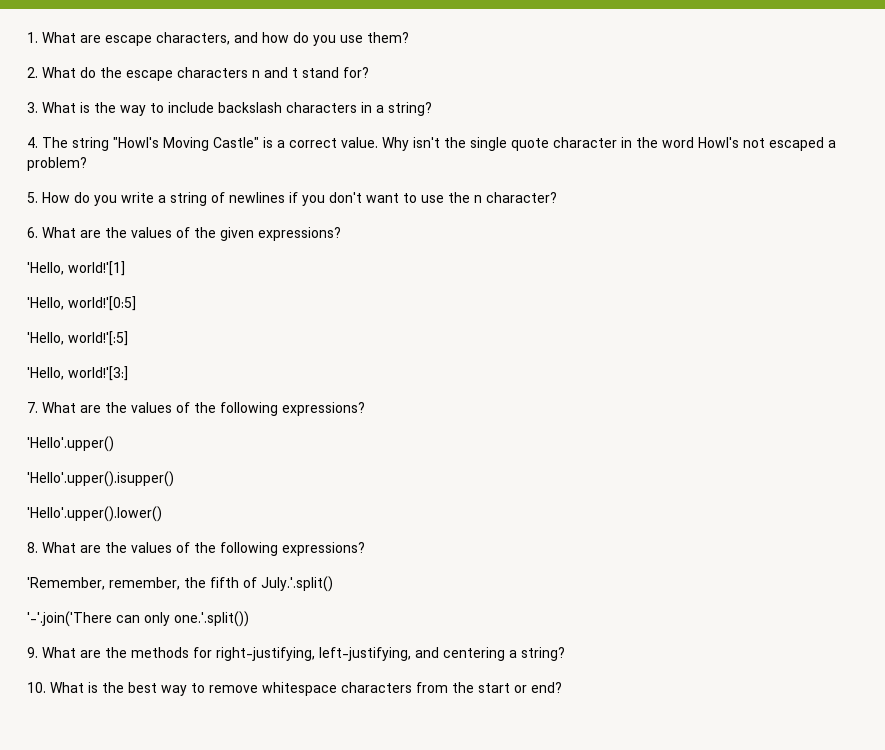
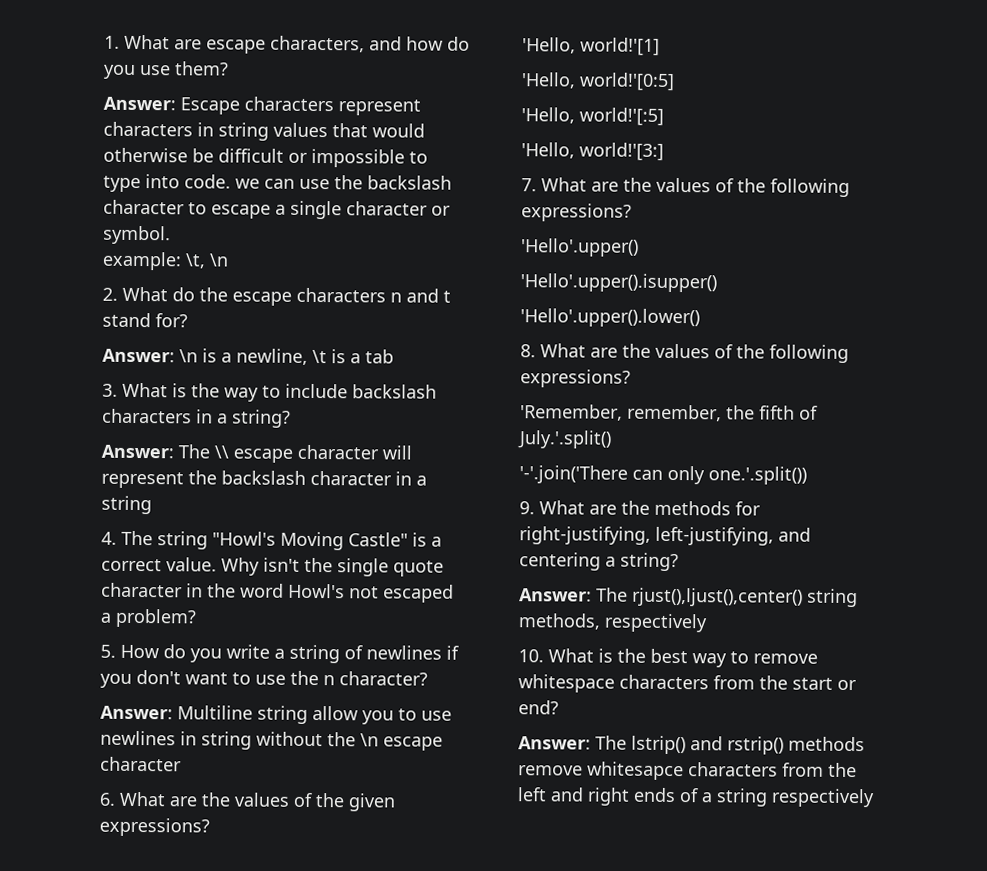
(409, 37) none -> [103,96,421,116] [103,121,425,141] [103,147,428,168] [103,174,452,193] [103,199,451,220] [103,225,171,245] [102,251,229,271] // Answer: Escape characters represent characters in string values that would otherwise be difficult or impossible to type into code. we can use the backslash character to escape a single character or symbol. // example: \t, \n
(369, 72) none -> [102,348,394,365] // Answer: \n is a newline, \t is a tab
(432, 109) none -> [101,444,412,463] [101,470,427,489] [101,495,152,515] // Answer: The \\ escape character will represent the backslash character in a string
(557, 197) none -> [100,705,452,725] [100,730,443,751] [100,756,182,772] // Answer: Multiline string allow you to use newlines in string without the \n escape character
(565, 654) none -> [519,587,858,608] [518,613,708,633] // Answer: The rjust(),ljust(),center() string methods, respectively
(562, 687) none -> [518,735,865,755] [518,761,857,781] [517,787,875,808] // Answer: The lstrip() and rstrip() methods remove whitesapce characters from the left and right ends of a string respectively

